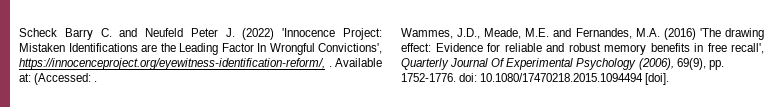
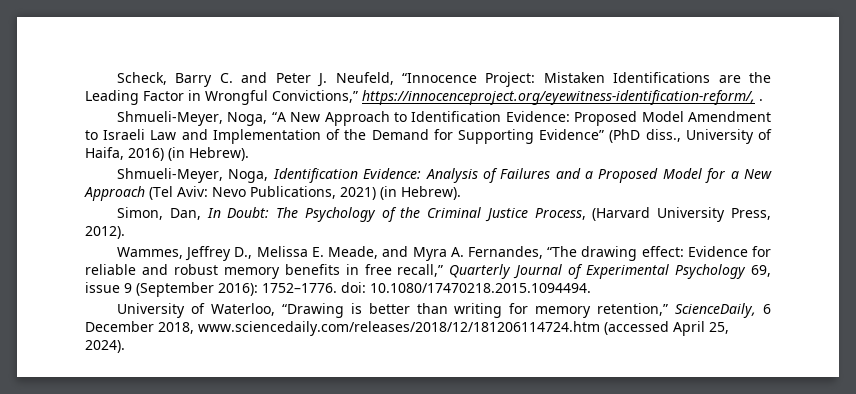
[19,28,57,37] Scheck -> [116,72,167,85] Scheck,
[145,28,184,37] Neufeld -> (268, 77) none
[242,28,336,40] (2022) 'Innocence -> [335,72,477,85] Neufeld, “Innocence
[257,43,382,55] In Wrongful Convictions', -> [188,90,358,105] in Wrongful Convictions,”
[335,58,382,67] [19,73,98,85] [401,28,721,40] Available at: (Accessed: . // Wammes, J.D., Meade, M.E. and Fernandes, M.A. (2016) 'The -> [116,111,771,126] [85,129,772,144] [85,147,249,161] [116,168,772,183] [84,186,461,201] [116,207,771,222] [85,226,125,239] [116,246,578,261] // Shmueli-Meyer, Noga, “A New Approach to Identification Evidence: Proposed Model Amendment to Israeli Law and Implementation of the Demand for Supporting Evidence” (PhD diss., University of Haifa, 2016) (in Hebrew). // Shmueli-Meyer, Noga, Identification Evidence: Analysis of Failures and a Proposed Model for a New Approach (Tel Aviv: Nevo Publications, 2021) (in Hebrew). // Simon, Dan, In Doubt: The Psychology of the Criminal Justice Process, (Harvard University Press, 2012). // Wammes, Jeffrey D., Melissa E. Meade, and Myra A. Fernandes, “The
[731,43,764,54] recall', -> [397,264,444,277] recall,”
[491,58,506,67] Of -> [568,264,584,279] of
[638,58,724,70] [401,73,670,85] (2006), 69(9), pp. 1752-1776. doi: 10.1080/17470218.2015.1094494 [doi]. -> [750,265,771,277] [85,282,591,297] [116,303,771,318] [85,321,729,336] [85,340,125,353] 69, issue 9 (September 2016): 1752–1776. doi: 10.1080/17470218.2015.1094494. // University of Waterloo, “Drawing is better than writing for memory retention,” ScienceDaily, 6 December 2018, www.sciencedaily.com/releases/2018/12/181206114724.htm (accessed April 25, 2024).

